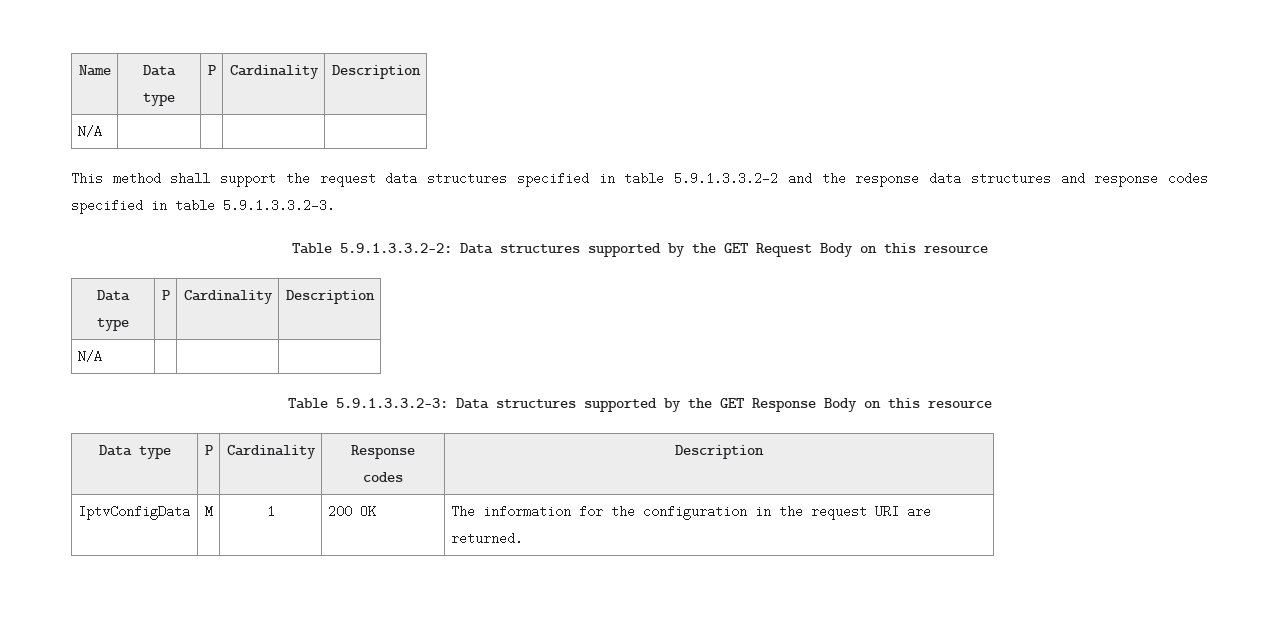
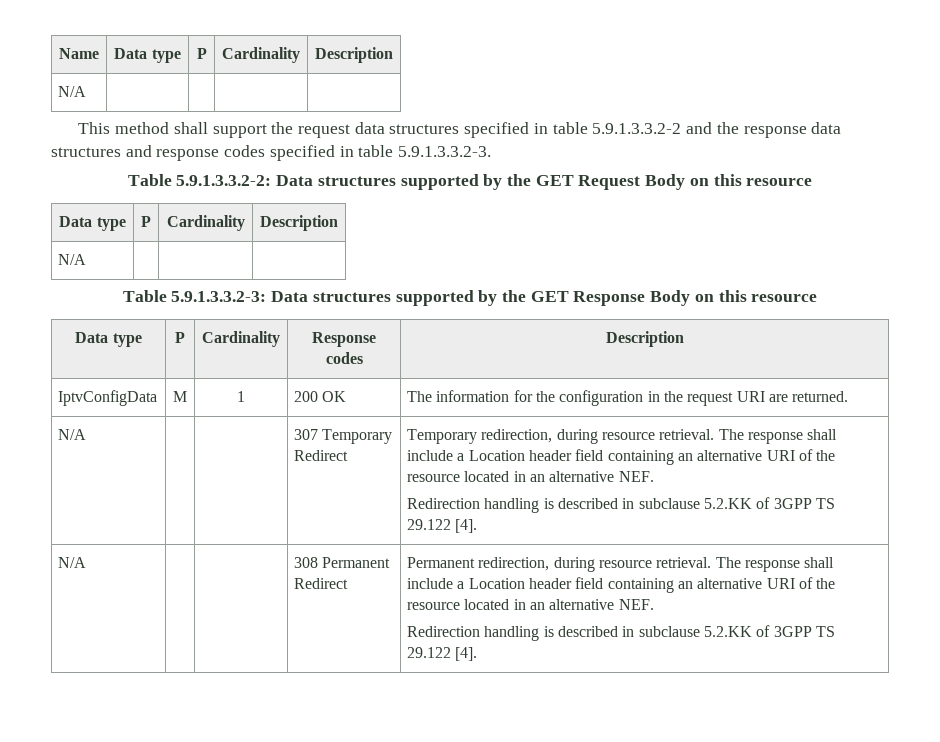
(523, 538) none -> [58,429,87,440] [294,429,393,444] [294,450,349,461] [407,429,838,444] [407,449,836,465] [407,471,654,482] [407,497,835,513] [407,519,478,533] [58,557,87,568] [294,557,391,568] [294,578,349,589] [407,557,835,572] [407,577,836,593] [407,599,654,610] [407,625,835,641] [407,647,478,661] // N/A | | | 307 Temporary Redirect | Temporary redirection, during resource retrieval. The response shall include a Location header field containing an alternative URI of the resource located in an alternative NEF. // Redirection handling is described in subclause 5.2.KK of 3GPP TS 29.122 [4]. // N/A | | | 308 Permanent Redirect | Permanent redirection, during resource retrieval. The response shall include a Location header field containing an alternative URI of the resource located in an alternative NEF. // Redirection handling is described in subclause 5.2.KK of 3GPP TS 29.122 [4].

